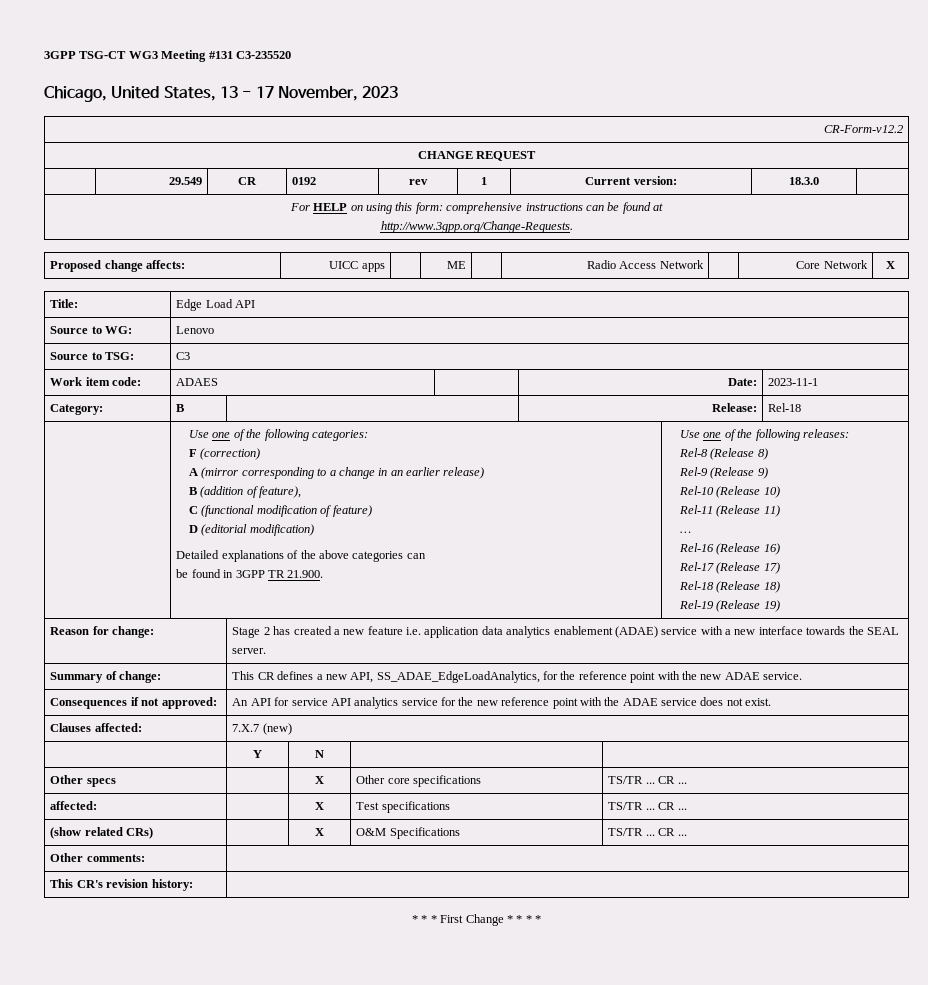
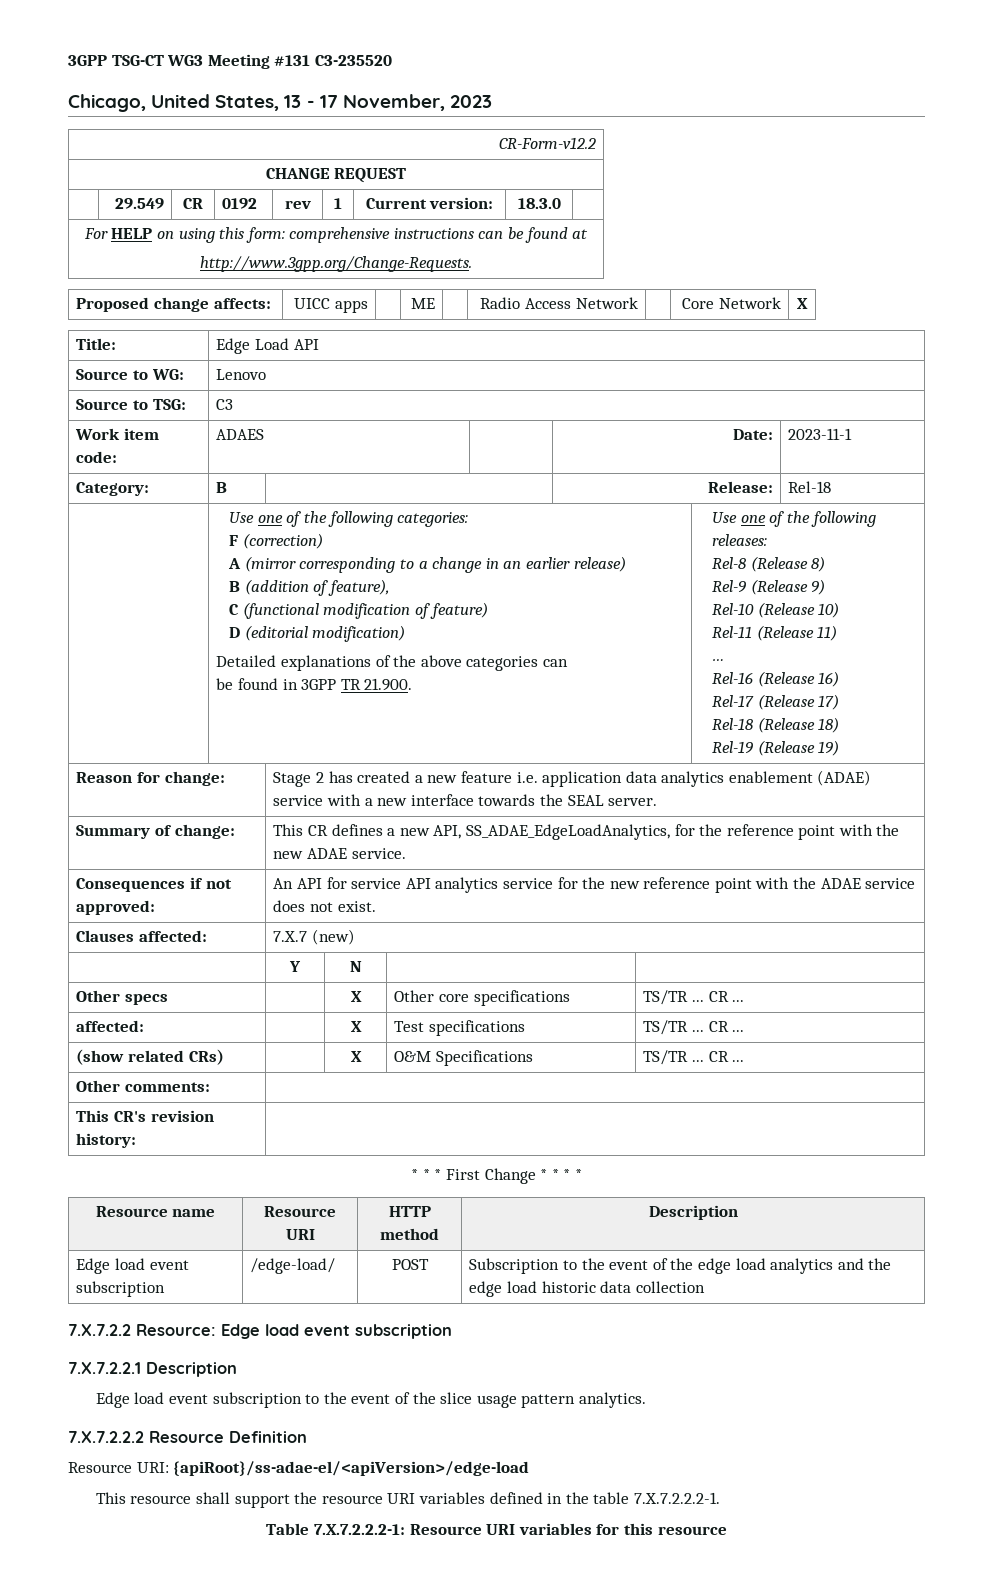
(541, 919) none -> [95,1206,216,1217] [264,1206,336,1217] [285,1229,315,1240] [388,1206,431,1217] [380,1228,439,1240] [648,1205,738,1220] [76,1258,189,1274] [76,1281,166,1297] [250,1258,336,1274] [391,1259,429,1270] [469,1258,892,1274] [469,1281,705,1297] [68,1324,452,1339] [68,1362,237,1377] [95,1392,646,1408] [68,1431,307,1443] [68,1461,530,1476] [95,1492,720,1508] [266,1523,727,1535] // Resource name | Resource URI | HTTP method | Description // Edge load event subscription | /edge-load/ | POST | Subscription to the event of the edge load analytics and the edge load historic data collection // 7.X.7.2.2 Resource: Edge load event subscription // 7.X.7.2.2.1 Description // Edge load event subscription to the event of the slice usage pattern analytics. // 7.X.7.2.2.2 Resource Definition // Resource URI: {apiRoot}/ss-adae-el/<apiVersion>/edge-load // This resource shall support the resource URI variables defined in the table 7.X.7.2.2.2-1. // Table 7.X.7.2.2.2-1: Resource URI variables for this resource

